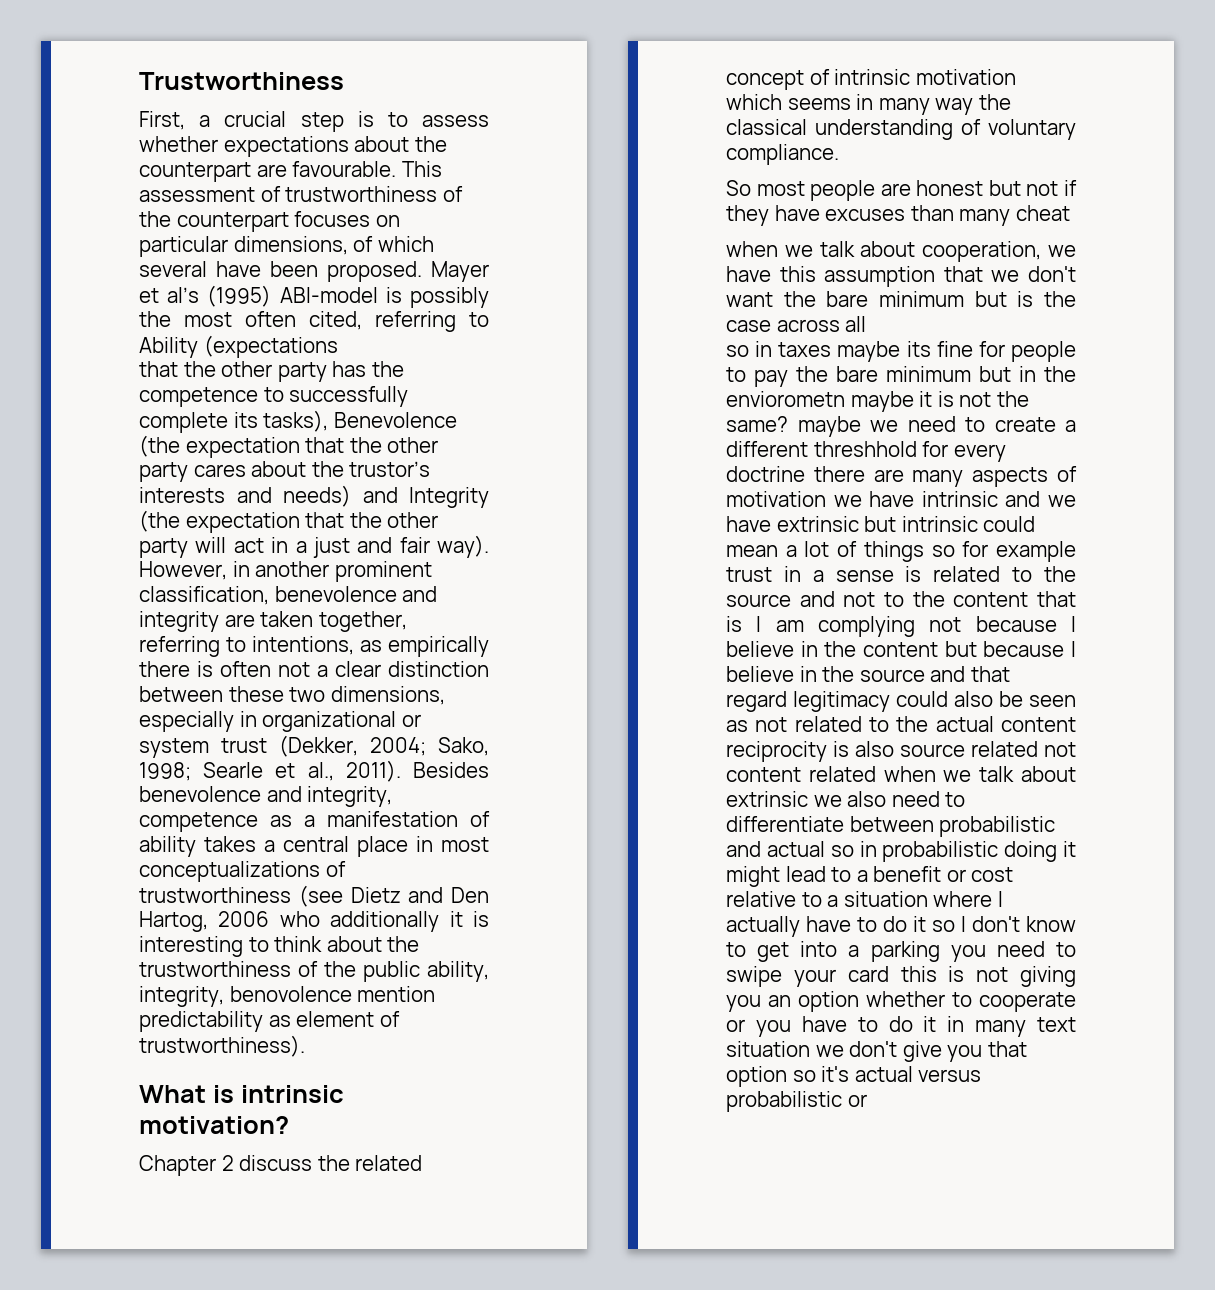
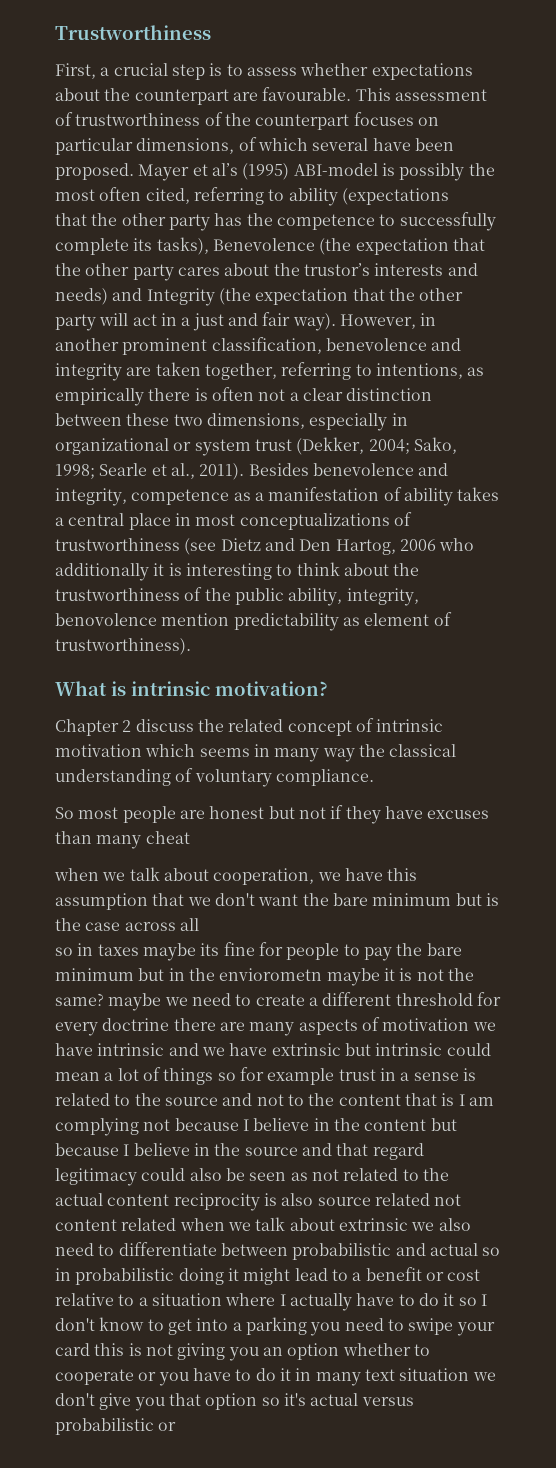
[139,337,198,358] Ability -> [288,188,338,206] ability
[813,441,917,457] threshhold -> [395,993,473,1006] threshold

